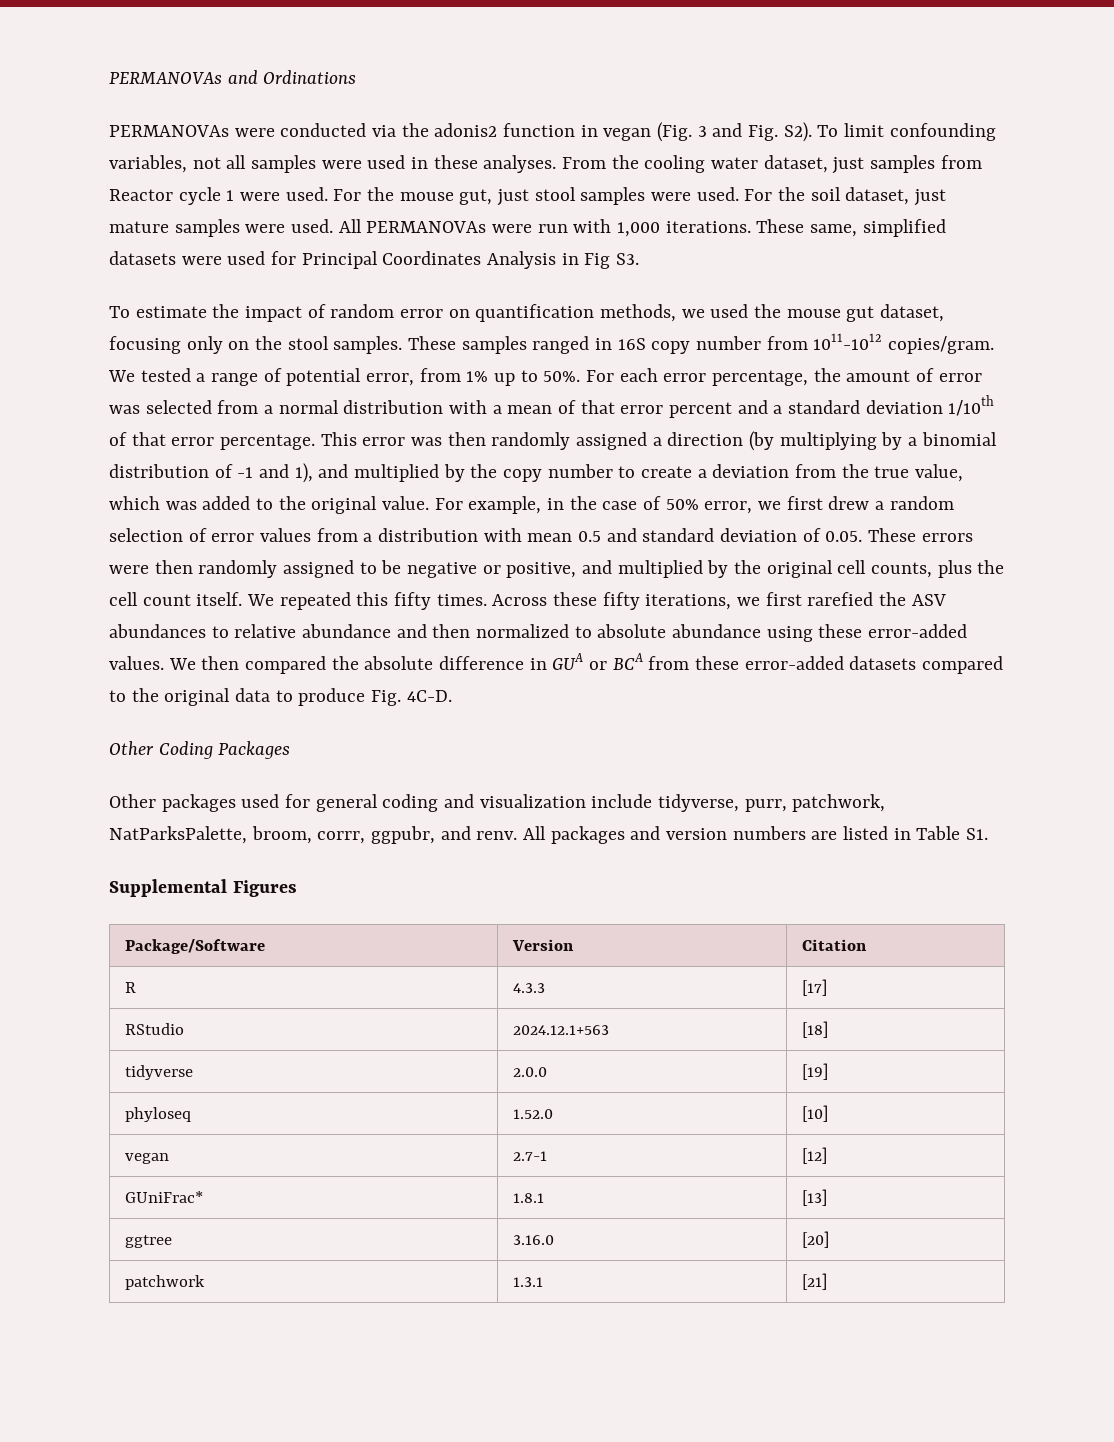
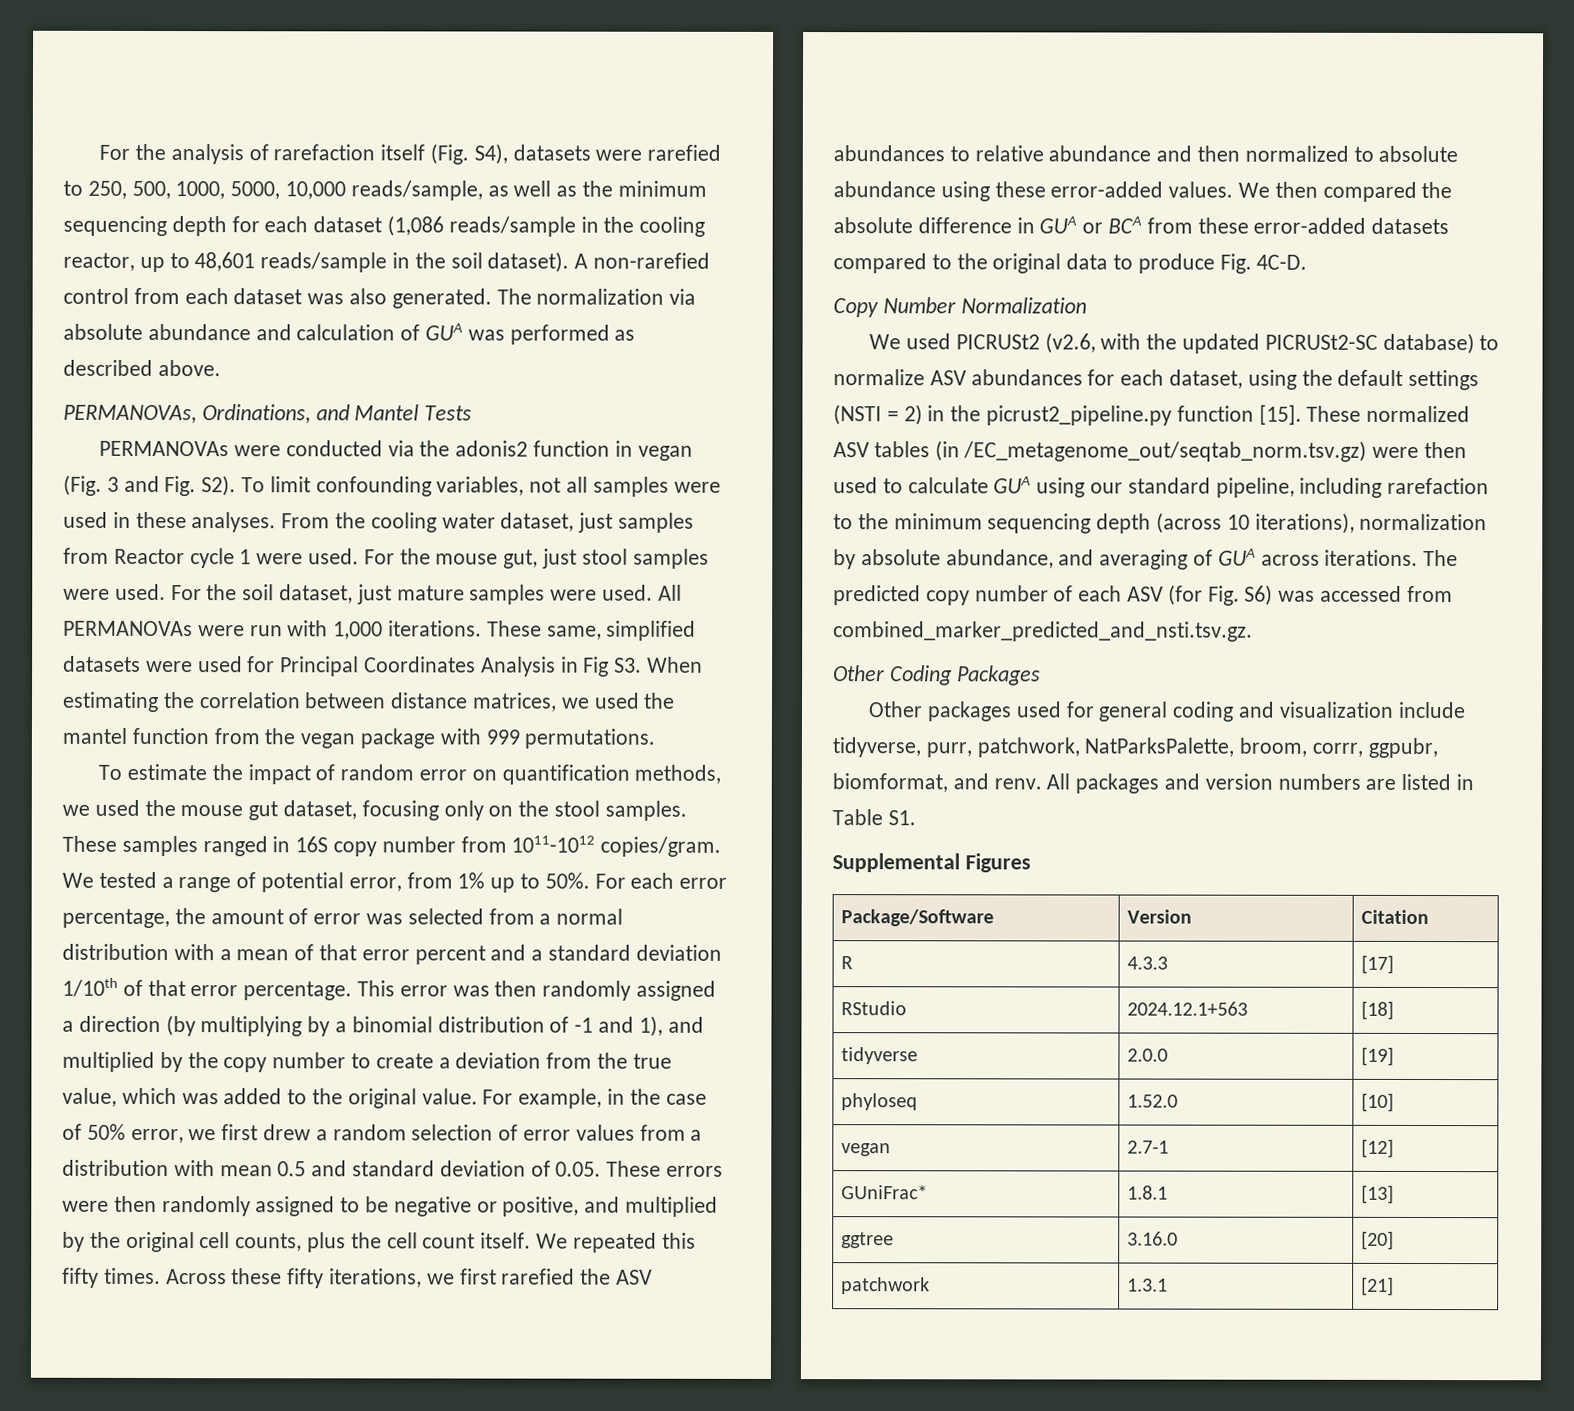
[109,70,357,84] PERMANOVAs and Ordinations -> [99,143,722,165] [63,180,707,201] [63,215,706,237] [63,251,711,273] [63,287,697,309] [63,323,636,345] [63,359,221,377] [63,404,473,424] For the analysis of rarefaction itself (Fig. S4), datasets were rarefied to 250, 500, 1000, 5000, 10,000 reads/sample, as well as the minimum sequencing depth for each dataset (1,086 reads/sample in the cooling reactor, up to 48,601 reads/sample in the soil dataset). A non-rarefied control from each dataset was also generated. The normalization via absolute abundance and calculation of GUA was performed as described above. // PERMANOVAs, Ordinations, and Mantel Tests
(640, 259) none -> [647,656,704,673] [62,691,676,713] [62,727,656,749] When estimating the correlation between distance matrices, we used the mantel function from the vegan package with 999 permutations.
(452, 696) none -> [833,297,1087,318] [869,332,1500,355] [833,369,1480,391] [833,404,1471,426] [833,440,1468,462] [833,476,1490,498] [833,512,1488,534] [833,548,1459,570] [833,584,1453,606] [833,621,1253,642] // Copy Number Normalization // We used PICRUSt2 (v2.6, with the updated PICRUSt2-SC database) to normalize ASV abundances for each dataset, using the default settings (NSTI = 2) in the picrust2_pipeline.py function [15]. These normalized ASV tables (in /EC_metagenome_out/seqtab_norm.tsv.gz) were then used to calculate GUA using our standard pipeline, including rarefaction to the minimum sequencing depth (across 10 iterations), normalization by absolute abundance, and averaging of GUA across iterations. The predicted copy number of each ASV (for Fig. S6) was accessed from combined_marker_predicted_and_nsti.tsv.gz.
(436, 835) none -> [832,773,948,793] biomformat,

